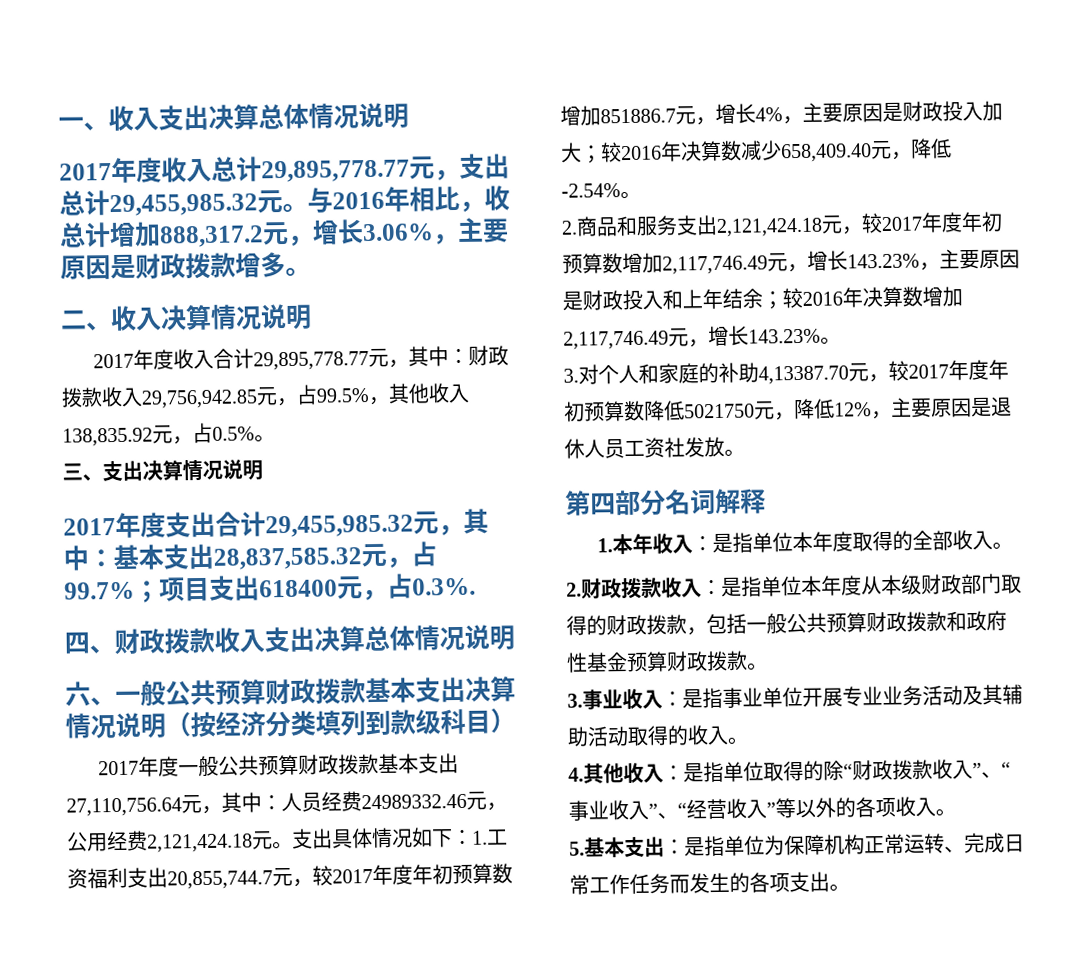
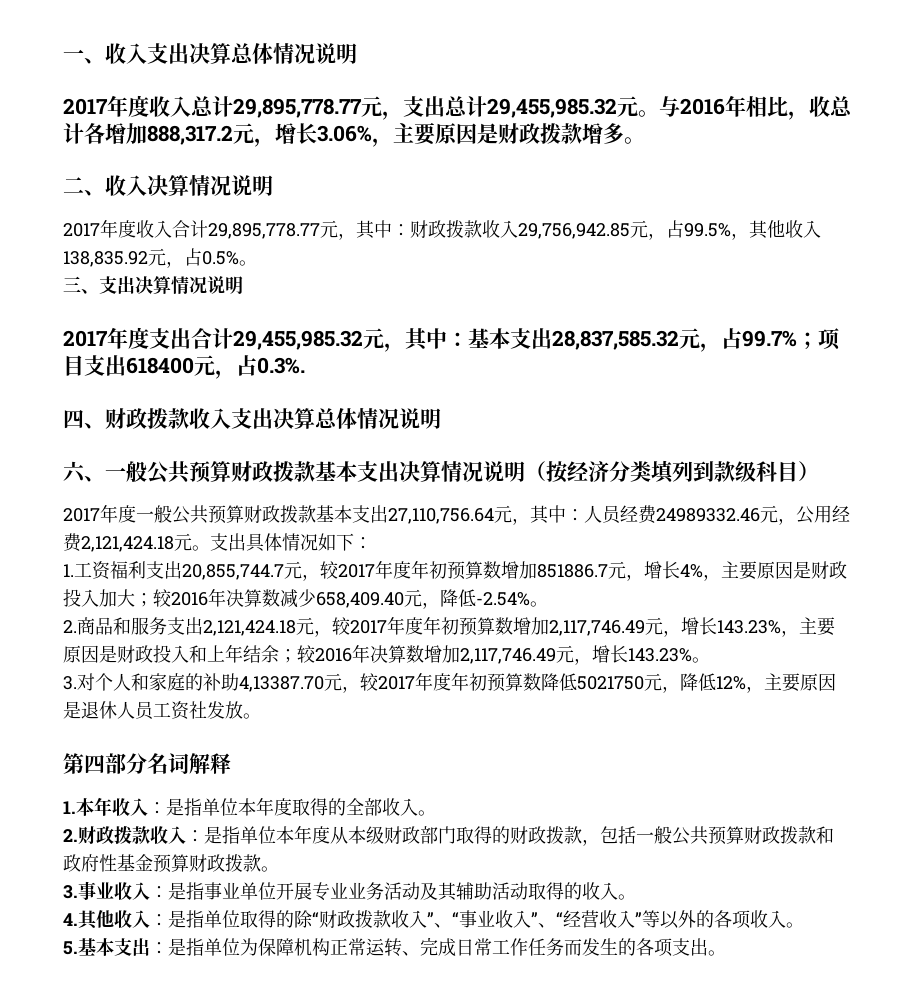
(111, 235) none -> [84,123,105,144] 各
(473, 837) none -> (372, 543) //

